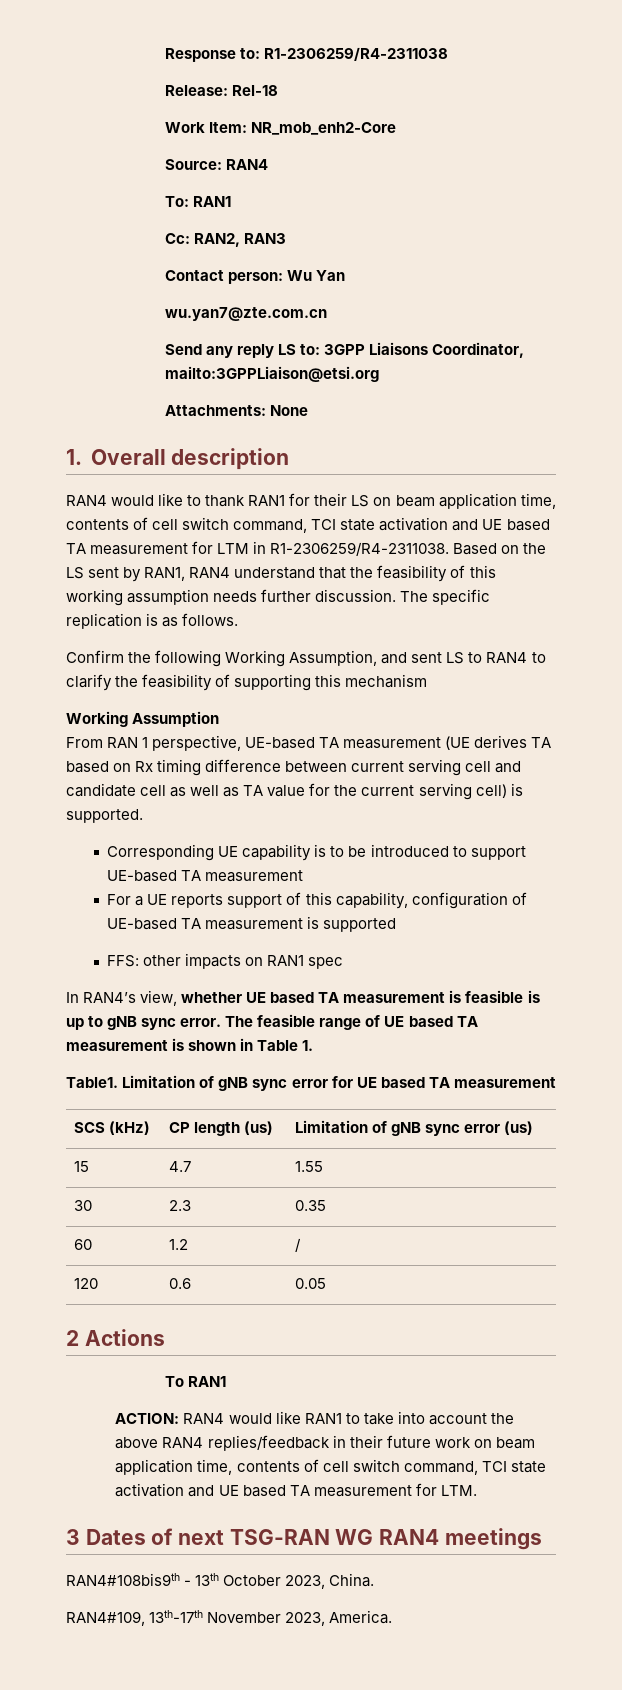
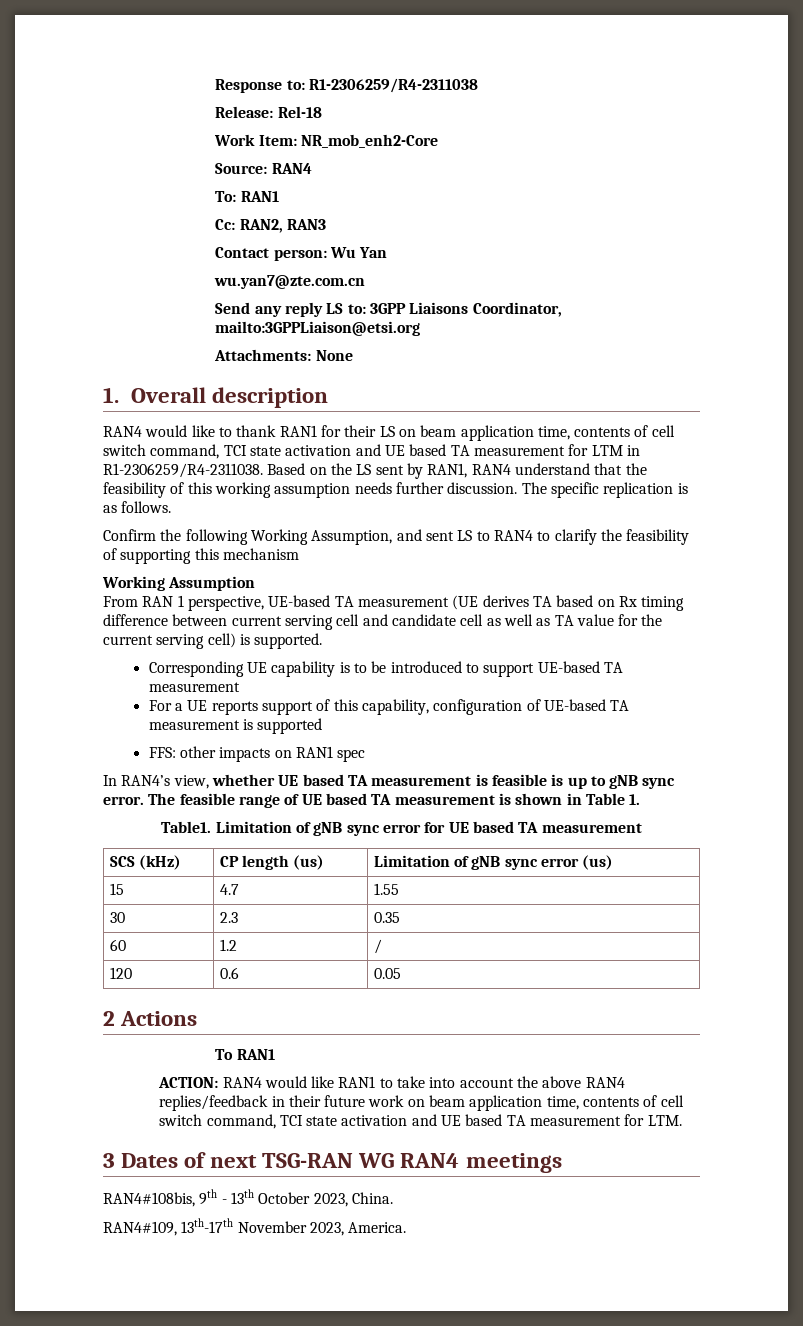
[66,1573,180,1586] RAN4#108bis9th -> [103,1189,218,1207] RAN4#108bis, 9th

